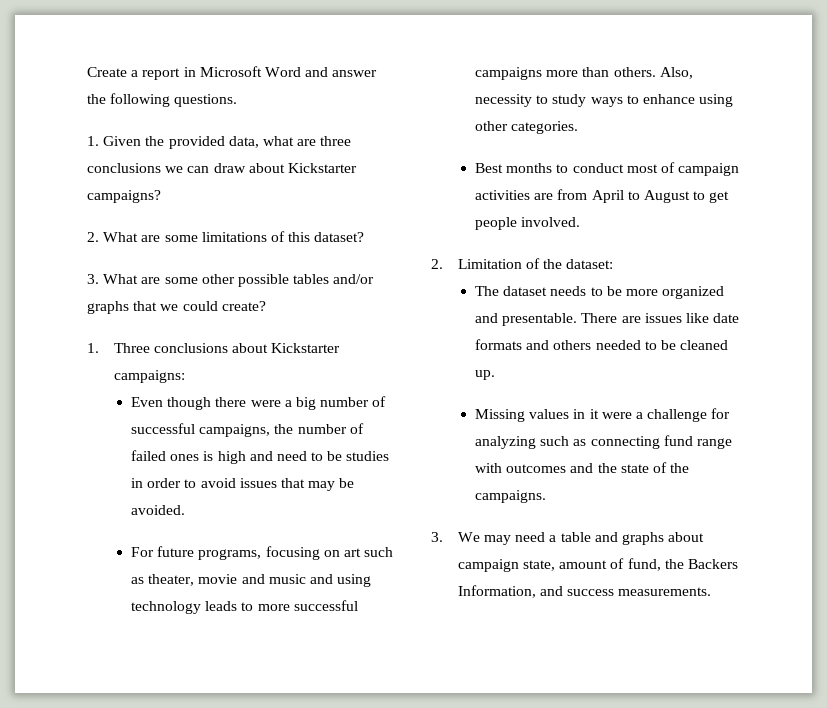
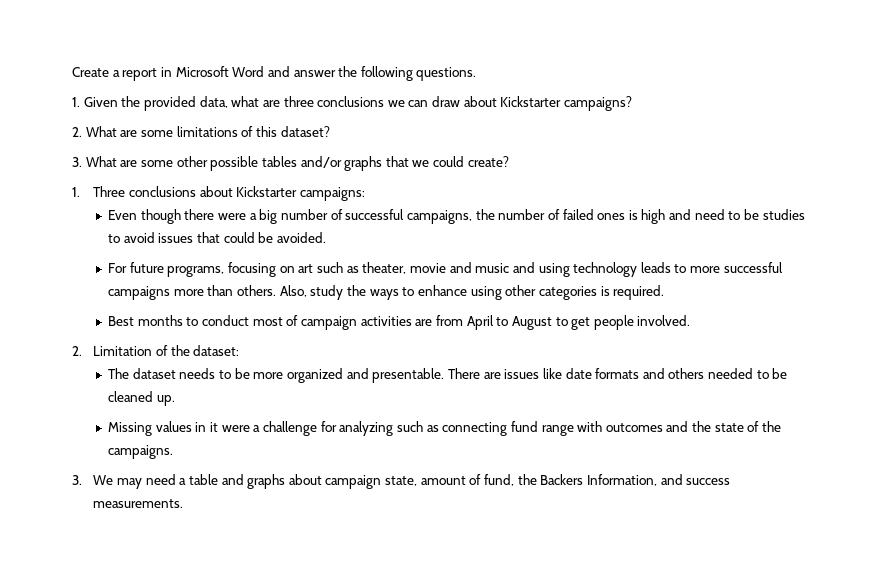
[130,478,182,488] in order -> (805, 214) none
[308,481,336,491] may -> [223,232,255,243] could
[474,94,587,107] necessity to study -> [310,285,367,300] study the
[511,121,579,134] categories. -> [538,285,665,300] categories is required.

